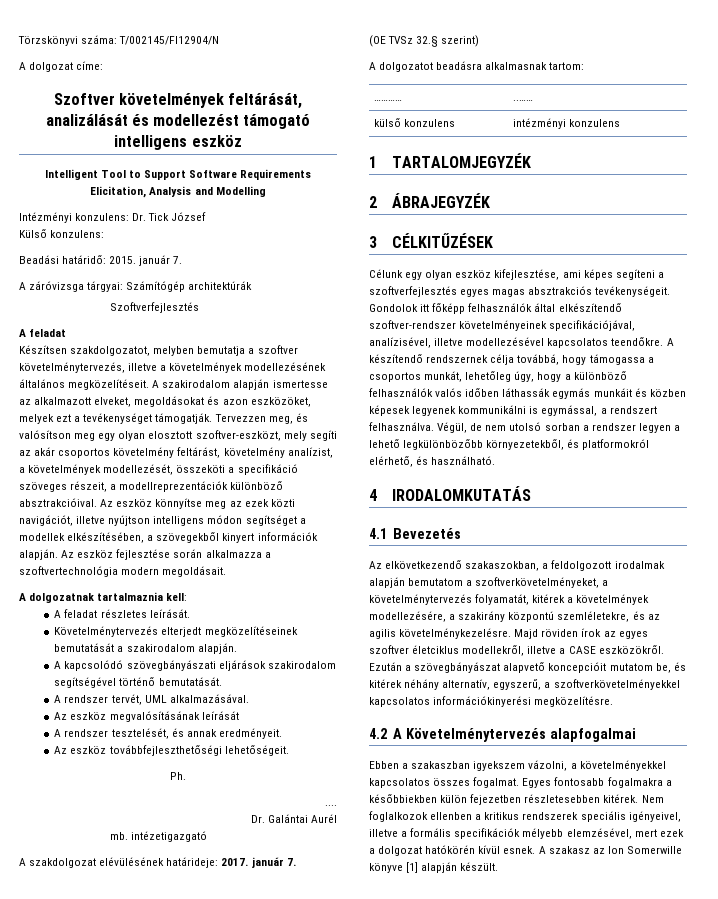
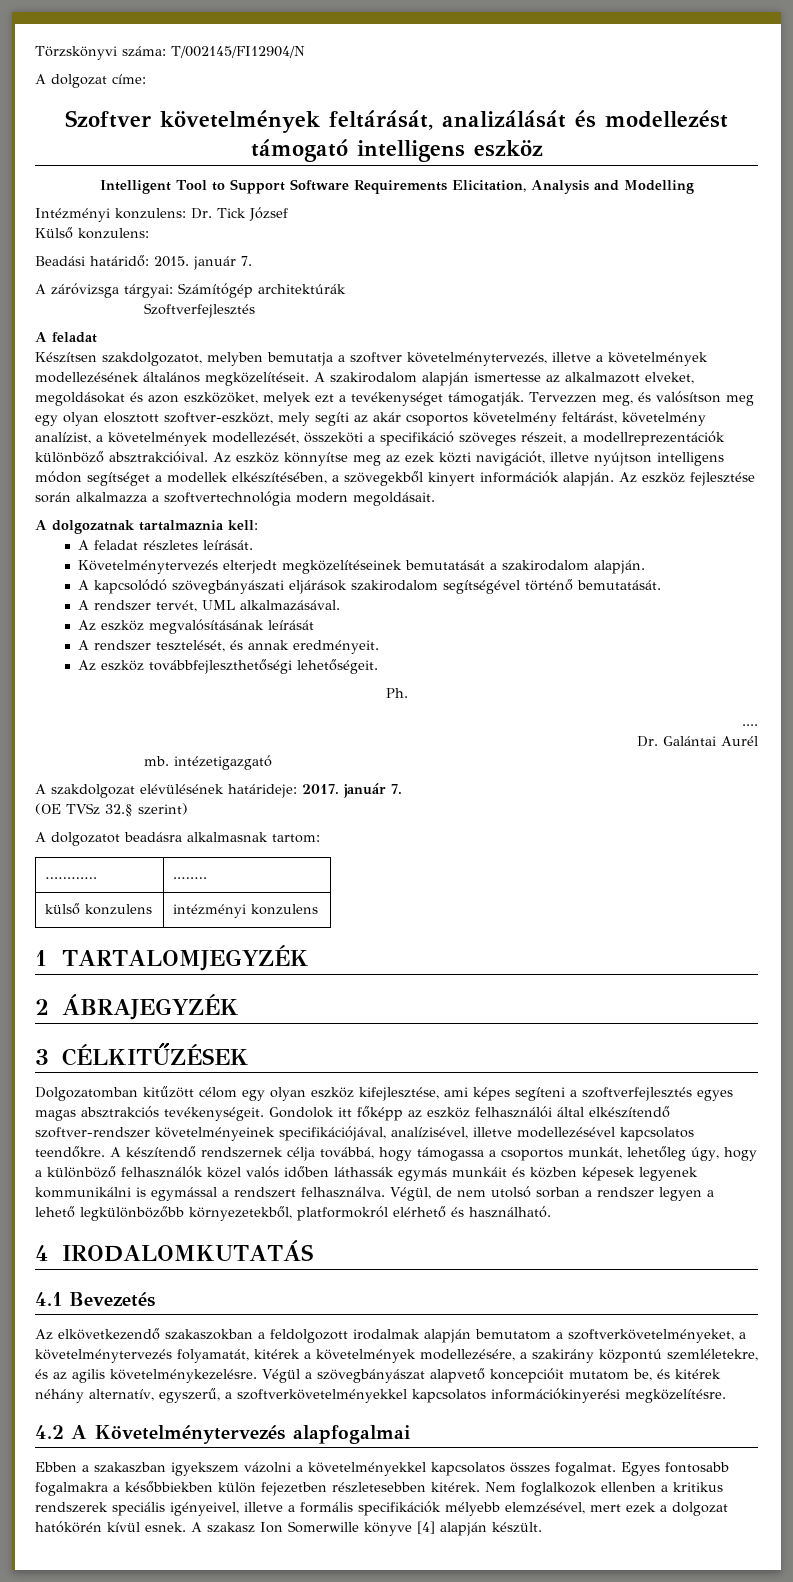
[369,269,403,278] Célunk -> [35,1086,237,1101] Dolgozatomban kitűzött célom
[468,303,533,312] felhasználók -> [408,1106,552,1118] az eszköz felhasználói
(433, 392) none -> [207,1167,241,1178] közel
[541,405,598,416] egymással, -> [151,1187,217,1201] egymással
[567,439,650,450] [369,456,413,467] és platformokról elérhető, -> [297,1206,446,1221] platformokról elérhető
[465,561,540,571] szakaszokban, -> [165,1329,253,1340] szakaszokban
[514,628,648,639] [369,645,664,656] [369,662,402,671] Majd röviden írok az egyes szoftver életciklus modellekről, illetve a CASE eszközökről. Ezután -> [262,1369,300,1383] Végül
[528,760,568,771] vázolni, -> [244,1462,291,1473] vázolni
[592,848,605,854] az -> (255, 1527) none
[406,862,419,873] [1] -> [417,1521,435,1534] [4]

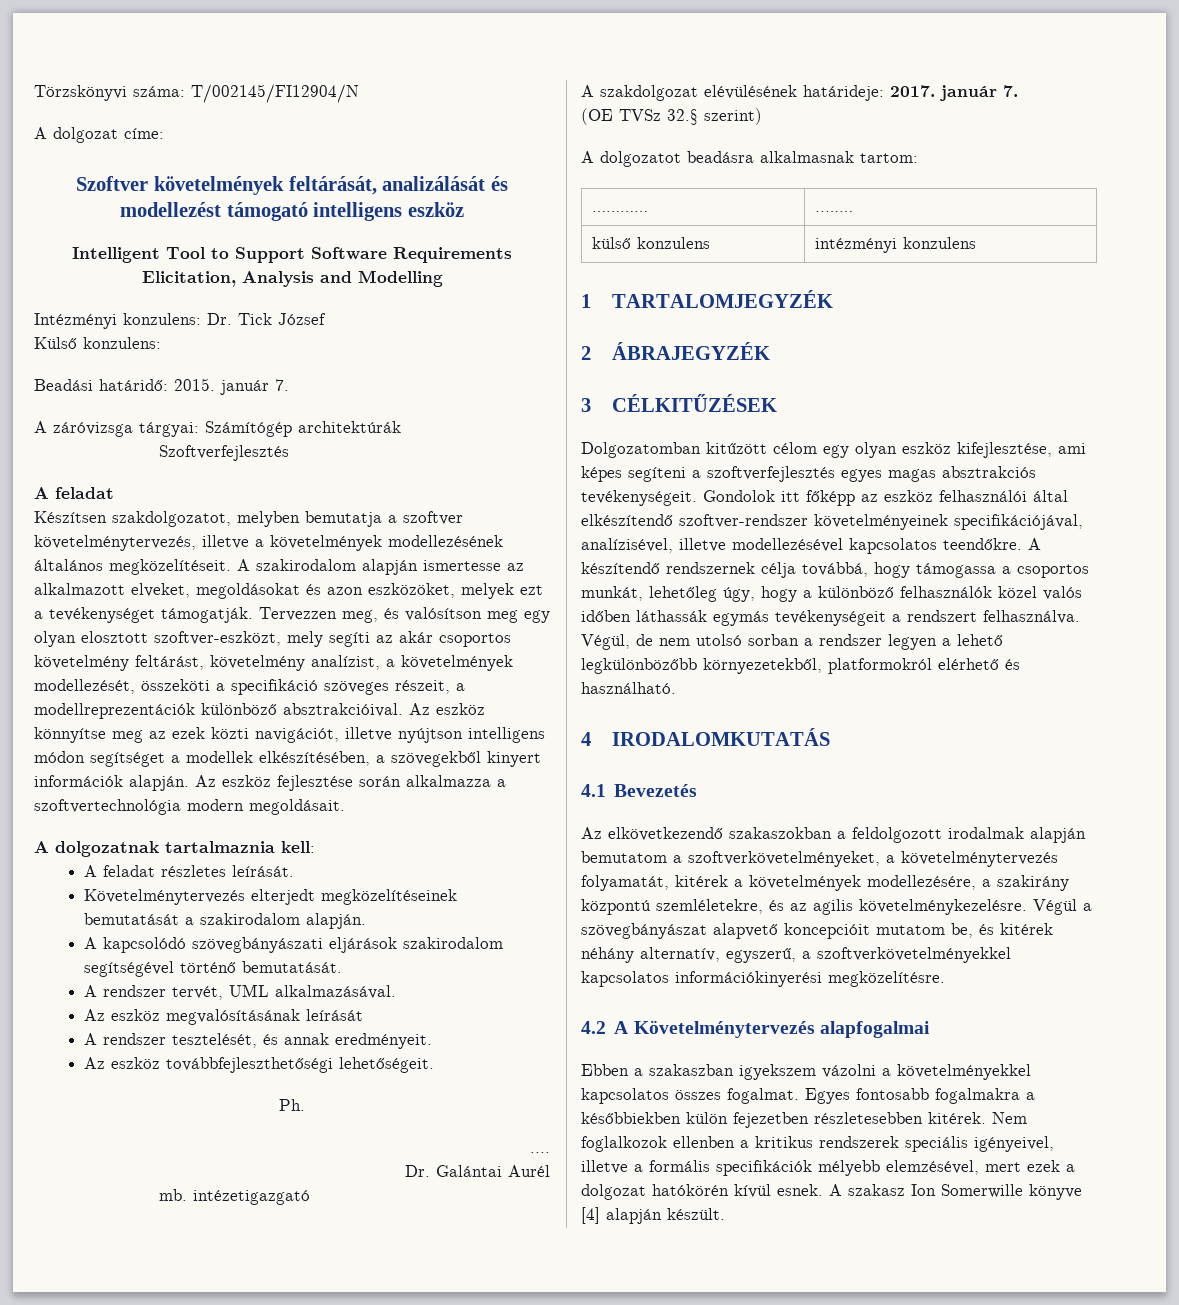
[452,1167,698,1181] [35,1187,217,1201] munkáit és közben képesek legyenek kommunikálni is egymással -> [775,610,886,626] tevékenységeit

